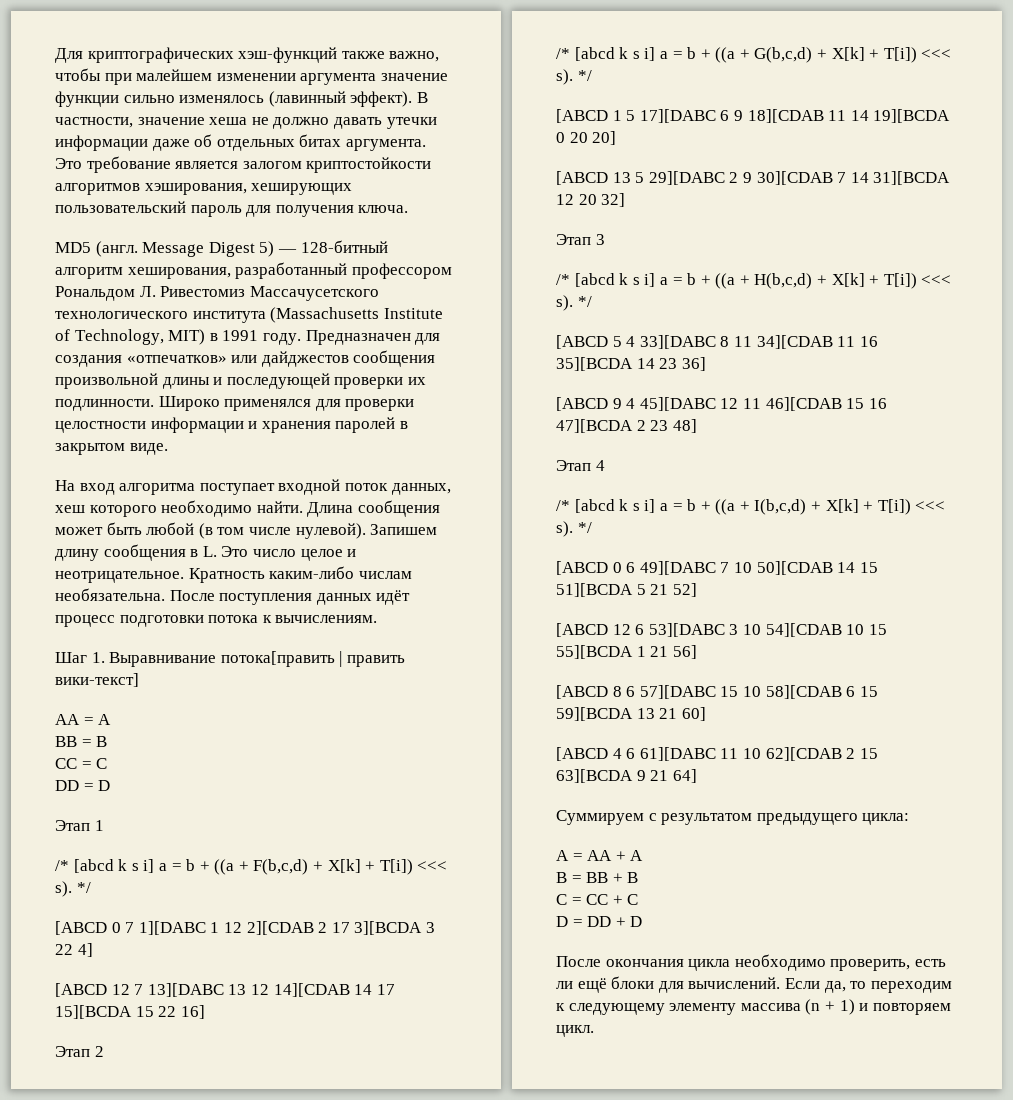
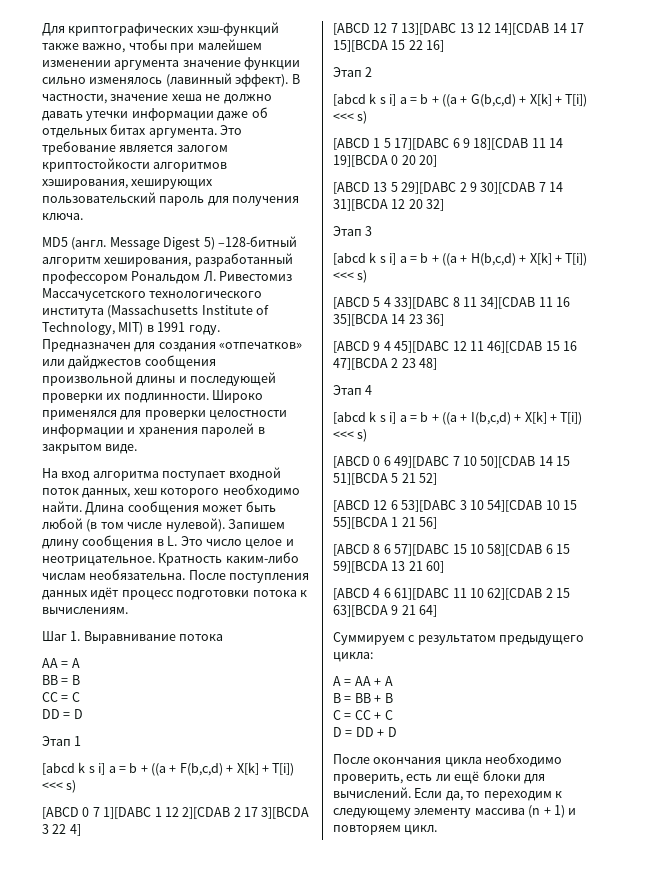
[277,240,388,253] — 128-битный -> [217,236,297,247] ‒128-битный
[220,651,405,667] [55,673,139,687] потока[править | править вики-текст] -> [179,634,224,641] потока
[55,860,69,871] /* -> (82, 741) none
[55,881,91,897] s). */ -> [66,780,77,793] s)
[556,48,570,59] /* -> (373, 72) none
[556,69,592,85] s). */ -> [357,111,368,124] s)
[556,274,570,285] /* -> (373, 231) none
[556,295,592,311] s). */ -> [357,270,368,283] s)
[556,500,570,511] /* -> (373, 390) none
[556,521,592,537] s). */ -> [357,429,368,442] s)

